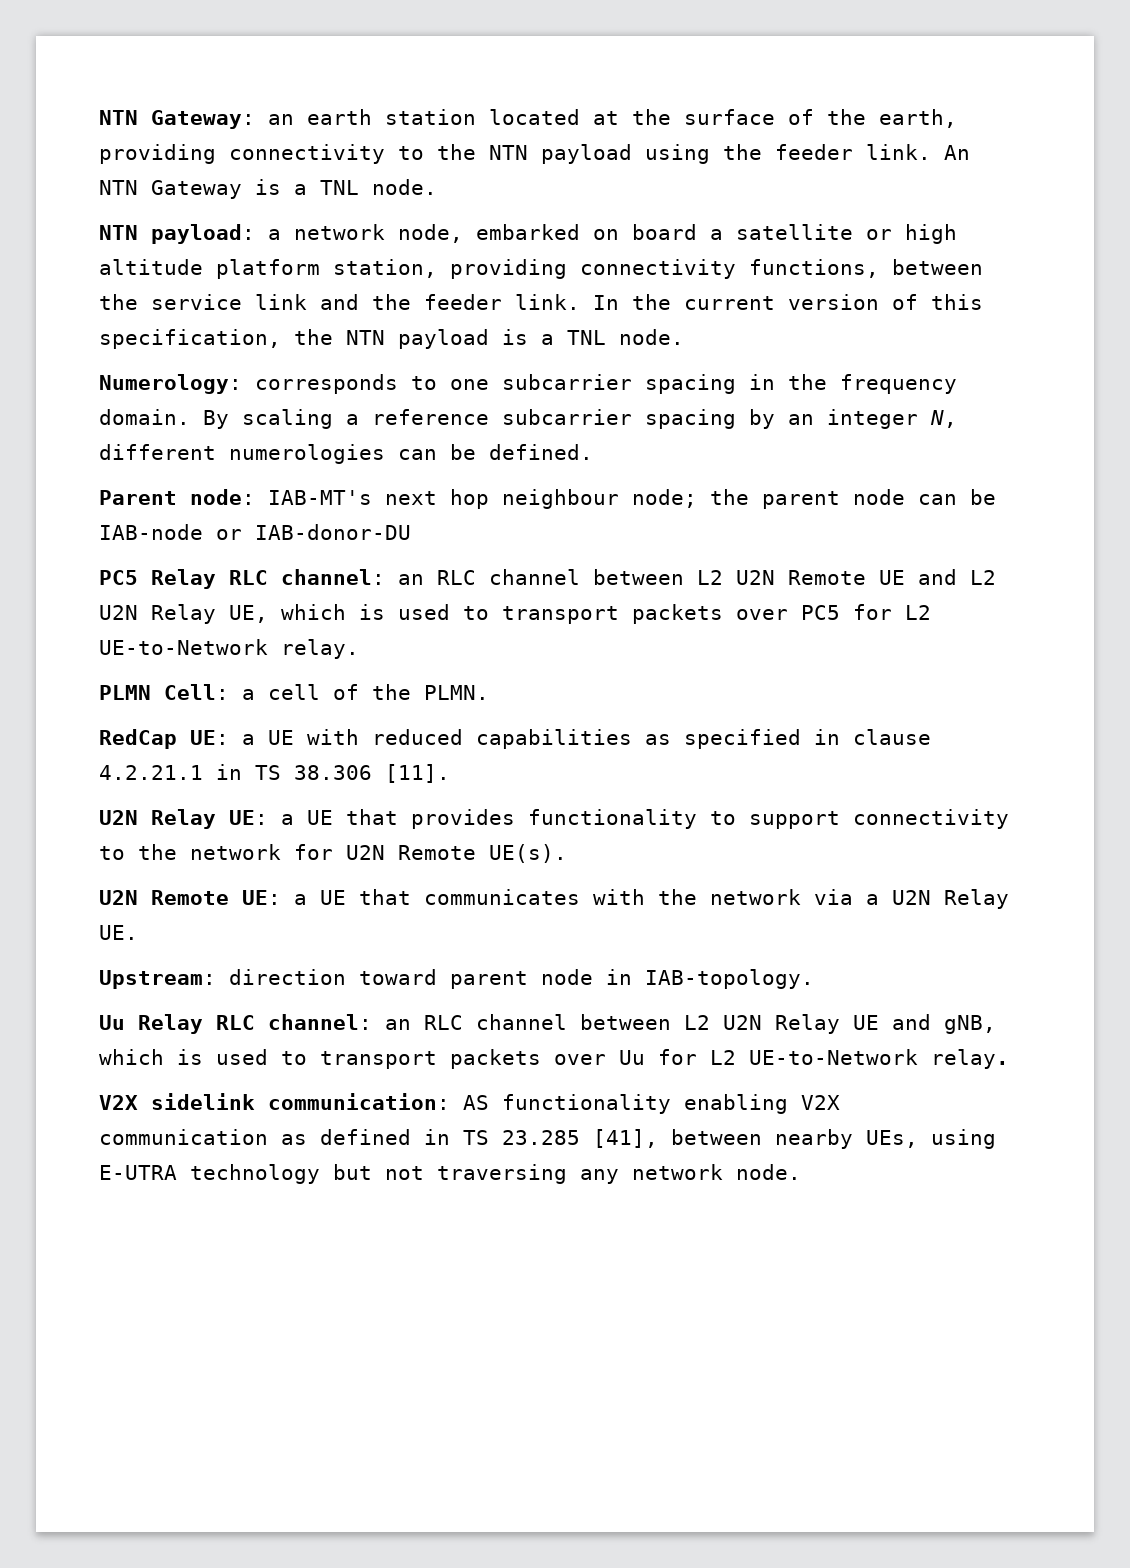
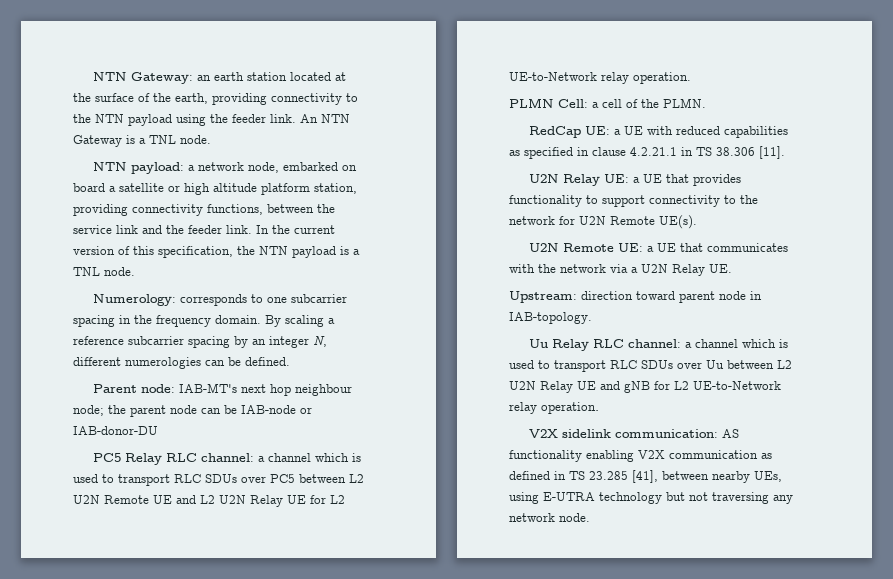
[398,569,580,585] an RLC channel -> [258,453,362,462] [73,474,295,486] a channel which is used to transport RLC SDUs over PC5
[229,604,931,624] [99,639,359,659] UE, which is used to transport packets over PC5 for L2 UE-to-Network relay. -> [287,495,345,504] [509,72,691,84] UE for L2 UE-to-Network relay operation.
[385,1014,567,1030] an RLC channel -> [685,339,789,348] [509,360,724,372] a channel which is used to transport RLC SDUs over Uu
[944,1015,996,1034] [99,1049,1009,1069] gNB, which is used to transport packets over Uu for L2 UE-to-Network relay. -> [624,381,781,393] [509,402,599,414] gNB for L2 UE-to-Network relay operation.

